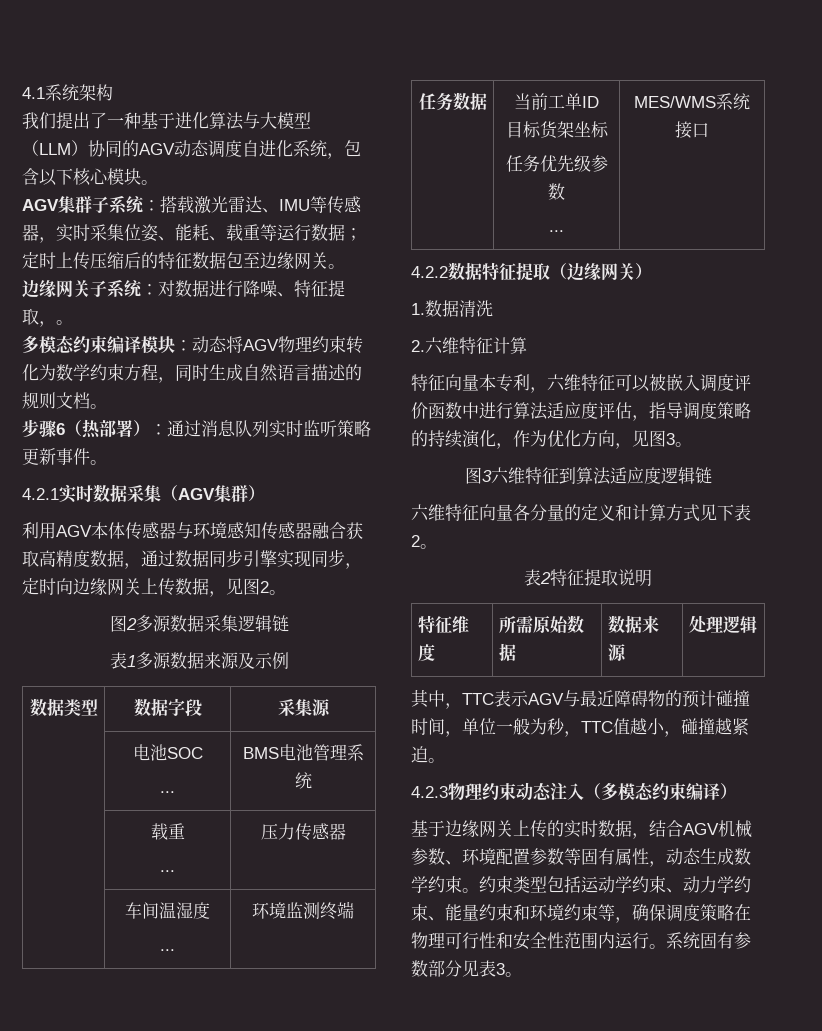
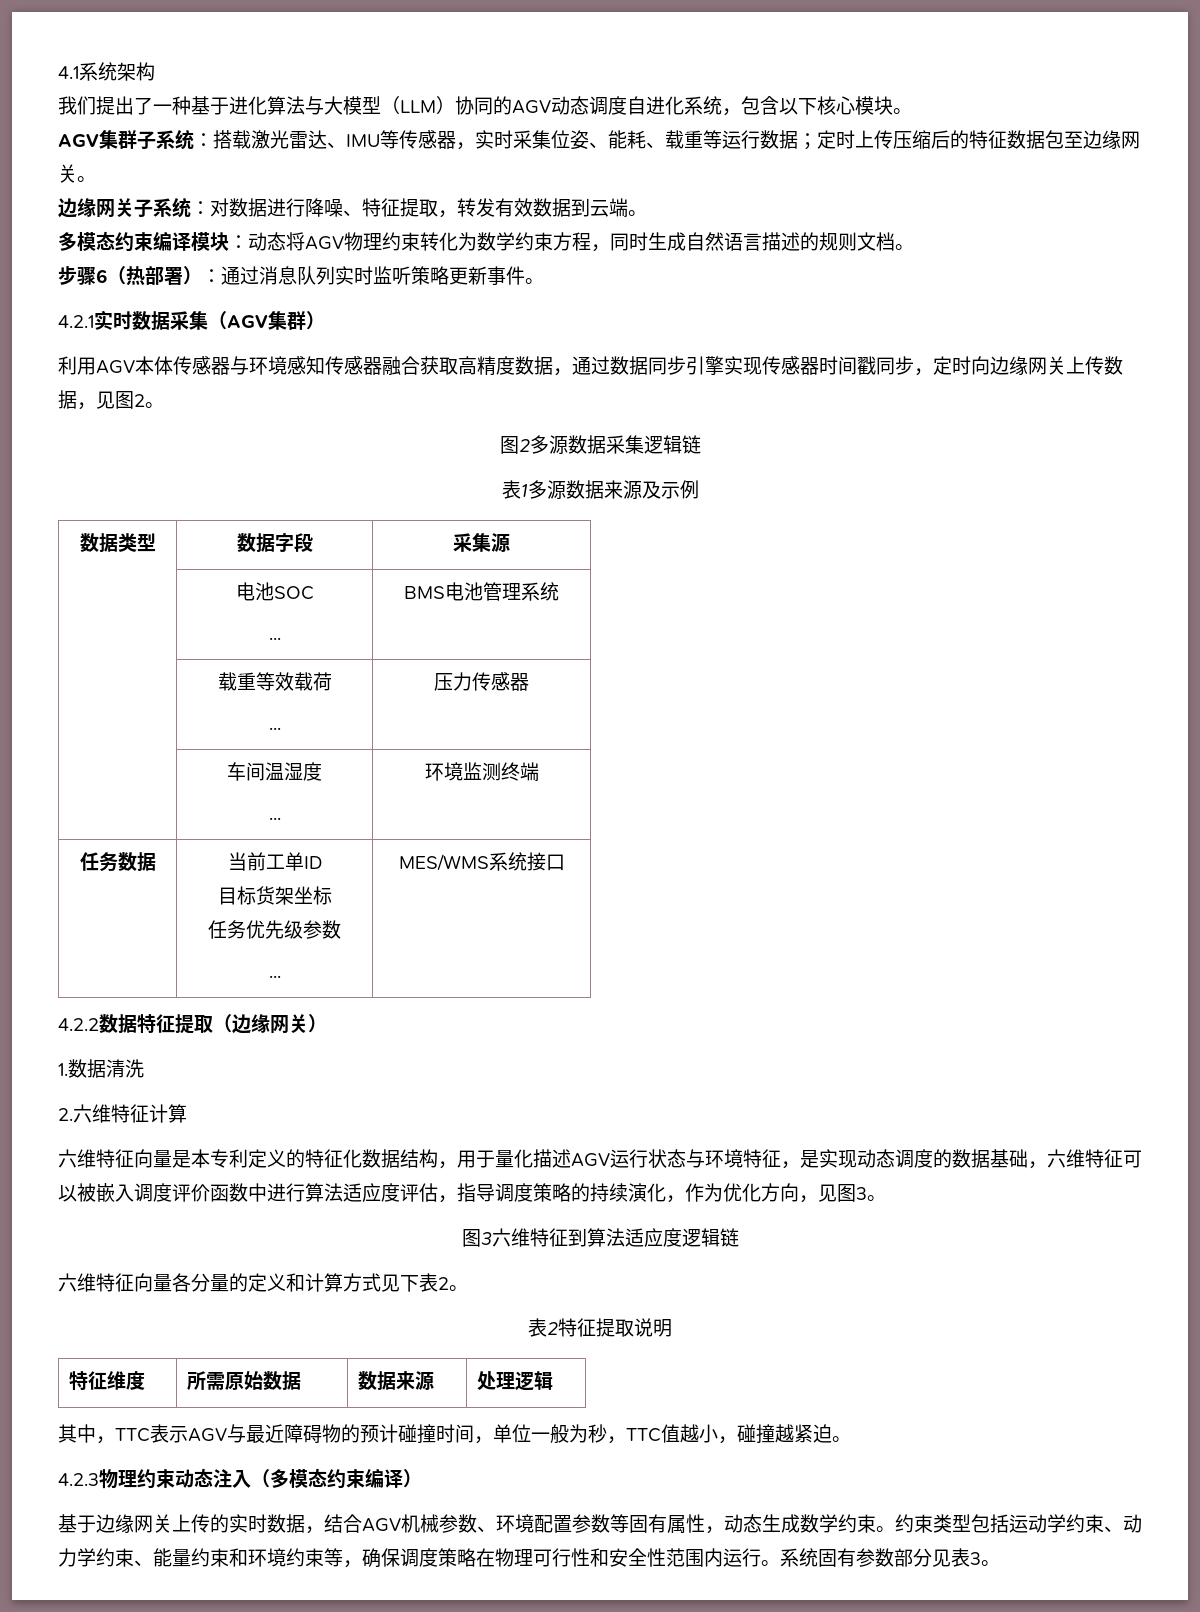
(56, 324) none -> [457,198,628,217] 转发有效数据到云端
(311, 558) none -> [762,356,876,375] 传感器时间戳
(185, 831) none -> [255,672,332,691] 等效载荷
[411,374,530,392] 特征向量本专利 -> [58,1149,1028,1169] 六维特征向量是本专利定义的特征化数据结构，用于量化描述AGV运行状态与环境特征，是实现动态调度的数据基础

